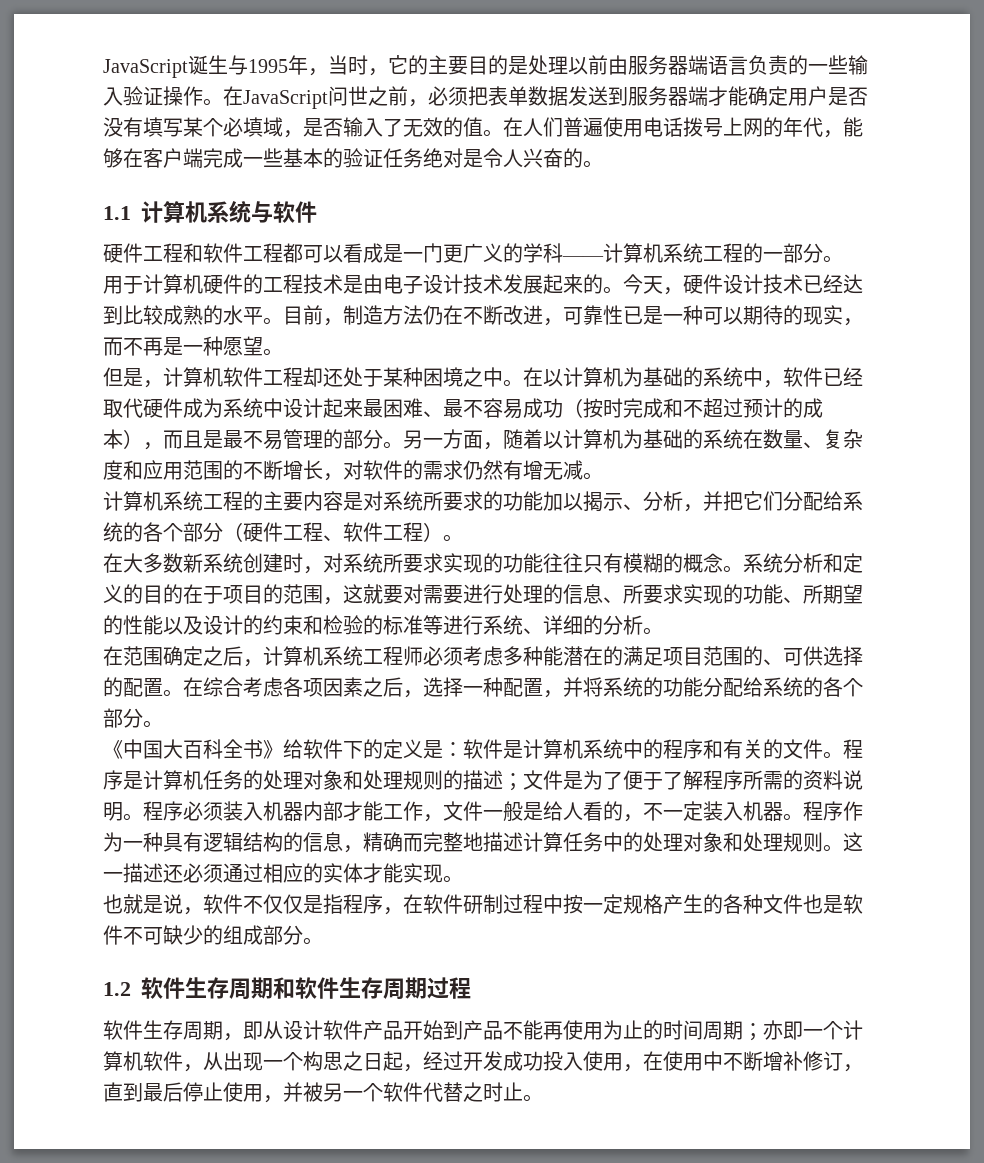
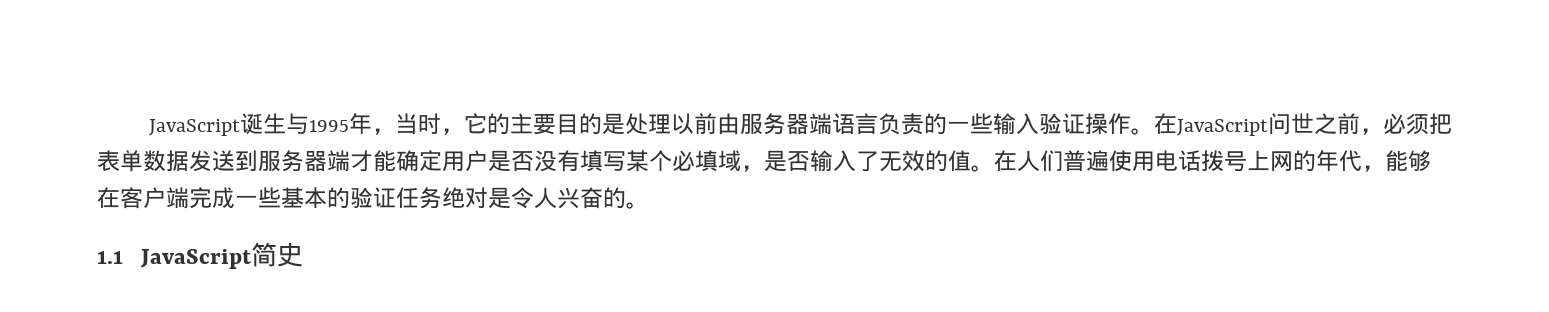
[141,200,317,223] [103,243,843,263] [103,274,863,295] [103,305,863,326] [103,336,283,356] [103,367,863,388] [103,398,823,419] [103,429,863,450] [103,460,603,481] [103,491,863,512] [103,522,463,542] [103,553,863,574] [103,584,863,605] [103,615,663,635] [103,646,863,667] [103,677,863,698] [103,708,163,728] [103,739,863,759] [103,770,863,791] [103,801,863,822] [103,832,863,853] [103,863,463,883] [103,894,863,915] [103,925,323,945] [103,977,471,999] [103,1020,863,1041] [103,1051,863,1072] [103,1082,543,1103] 计算机系统与软件 // 硬件工程和软件工程都可以看成是一门更广义的学科——计算机系统工程的一部分。 // 用于计算机硬件的工程技术是由电子设计技术发展起来的。今天，硬件设计技术已经达到比较成熟的水平。目前，制造方法仍在不断改进，可靠性已是一种可以期待的现实，而不再是一种愿望。 // 但是，计算机软件工程却还处于某种困境之中。在以计算机为基础的系统中，软件已经取代硬件成为系统中设计起来最困难、最不容易成功（按时完成和不超过预计的成本），而且是最不易管理的部分。另一方面，随着以计算机为基础的系统在数量、复杂度和应用范围的不断增长，对软件的需求仍然有增无减。 // 计算机系统工程的主要内容是对系统所要求的功能加以揭示、分析，并把它们分配给系统的各个部分（硬件工程、软件工程）。 // 在大多数新系统创建时，对系统所要求实现的功能往往只有模糊的概念。系统分析和定义的目的在于项目的范围，这就要对需要进行处理的信息、所要求实现的功能、所期望的性能以及设计的约束和检验的标准等进行系统、详细的分析。 // 在范围确定之后，计算机系统工程师必须考虑多种能潜在的满足项目范围的、可供选择的配置。在综合考虑各项因素之后，选择一种配置，并将系统的功能分配给系统的各个部分。 // 《中国大百科全书》给软件下的定义是：软件是计算机系统中的程序和有关的文件。程序是计算机任务的处理对象和处理规则的描述；文件是为了便于了解程序所需的资料说明。程序必须装入机器内部才能工作，文件一般是给人看的，不一定装入机器。程序作为一种具有逻辑结构的信息，精确而完整地描述计算任务中的处理对象和处理规则。这一描述还必须通过相应的实体才能实现。 // 也就是说，软件不仅仅是指程序，在软件研制过程中按一定规格产生的各种文件也是软件不可缺少的组成部分。 // 1.2软件生存周期和软件生存周期过程 // 软件生存周期，即从设计软件产品开始到产品不能再使用为止的时间周期；亦即一个计算机软件，从出现一个构思之日起，经过开发成功投入使用，在使用中不断增补修订，直到最后停止使用，并被另一个软件代替之时止。 -> [139,242,303,269] JavaScript简史

